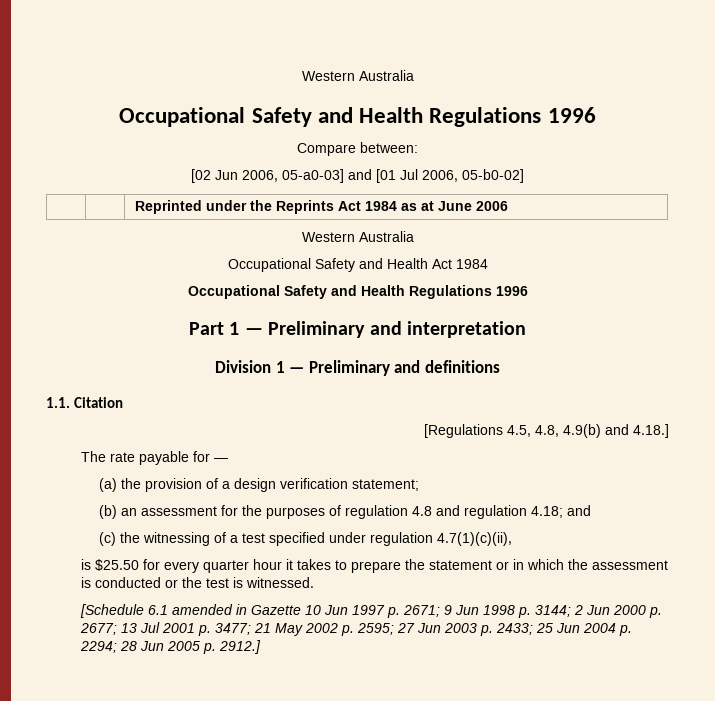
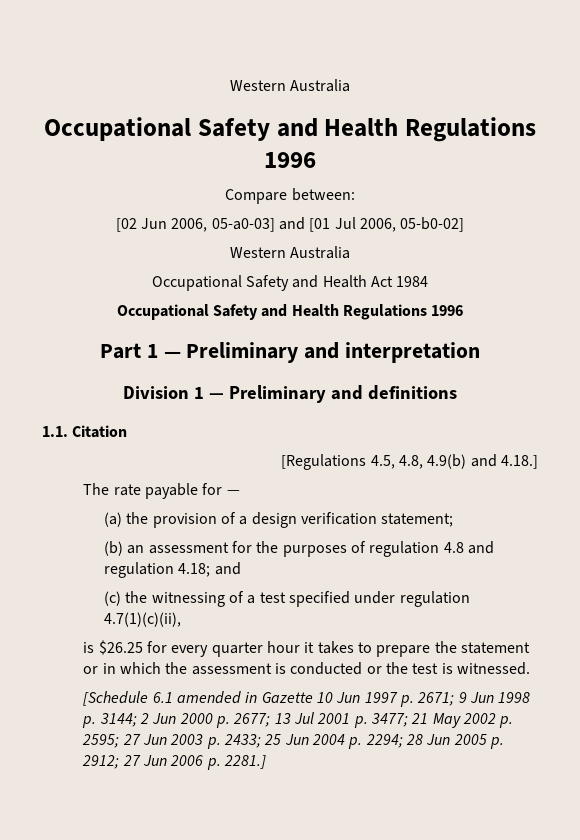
[135,200,509,214] // | | Reprinted under the Reprints Act 1984 as at June 2006 -> (465, 224) none
[95,559,140,571] $25.50 -> [98,640,143,655] $26.25
[219,640,262,654] 2912.] -> [82,755,266,770] 2912; 27 Jun 2006 p. 2281.]

